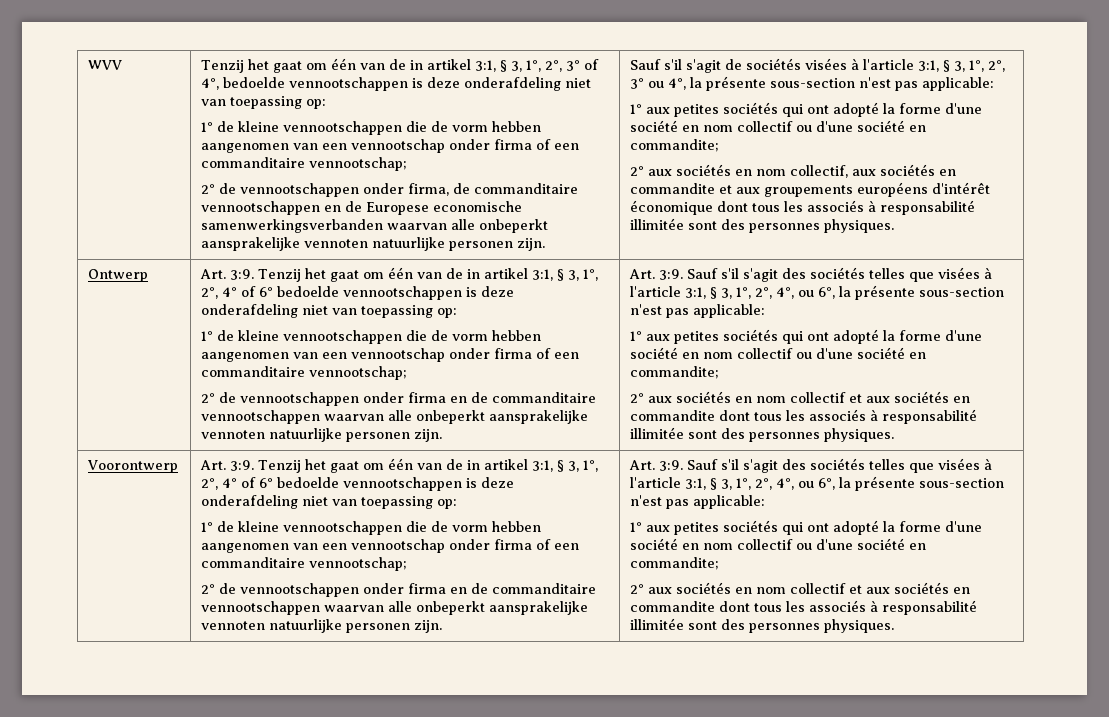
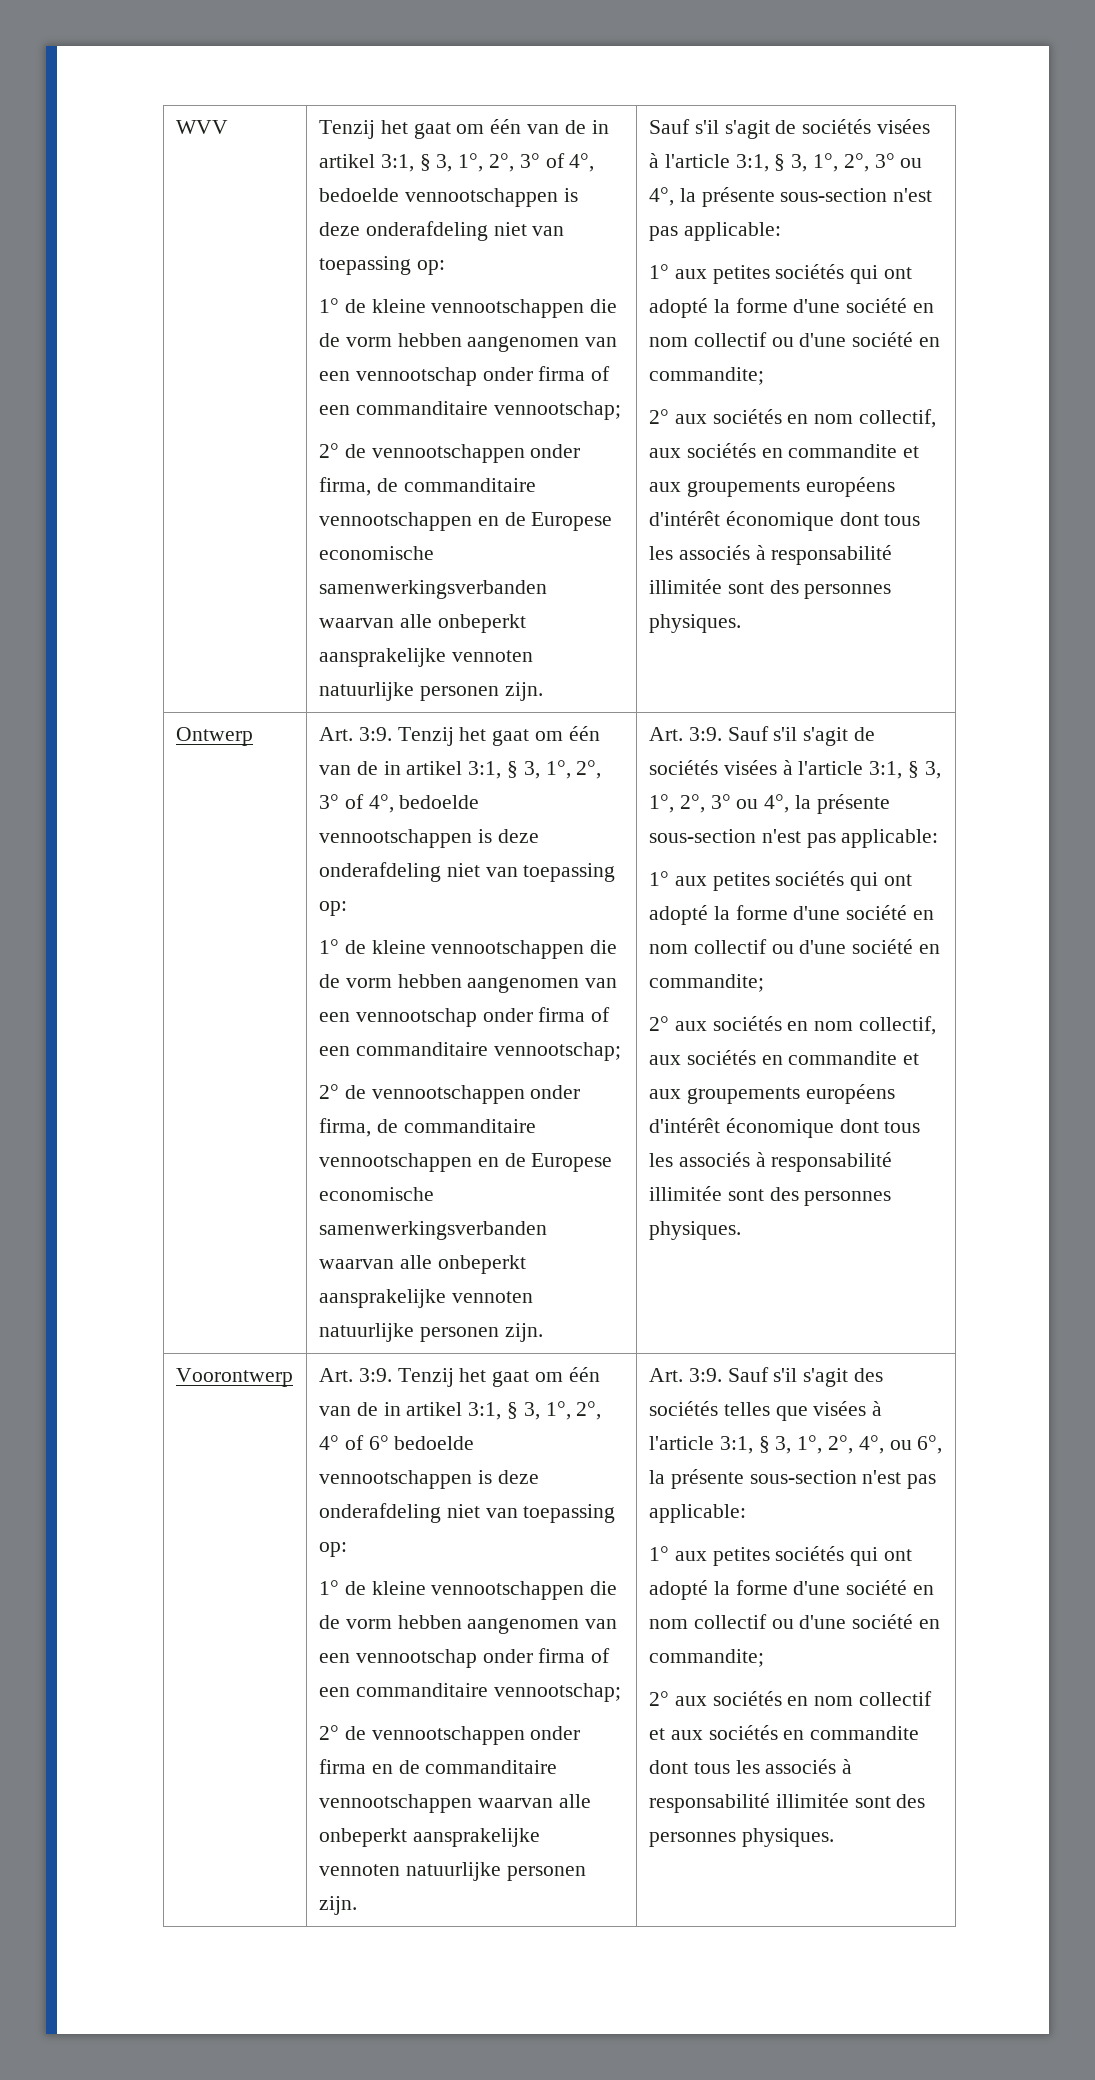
[222,286,274,297] 4° of 6° -> [318,794,394,813] 3° of 4°,
[408,392,597,403] [201,410,321,424] firma en de commanditaire vennootschappen -> [318,1118,536,1137] [318,1153,613,1172] [318,1187,434,1201] [318,1221,547,1240] firma, de commanditaire vennootschappen en de Europese economische samenwerkingsverbanden
[782,267,993,282] [630,286,836,299] des sociétés telles que visées à l'article 3:1, § 3, 1°, 2°, 4°, ou 6°, -> [853,727,875,741] [648,760,941,779] [648,794,790,813] de sociétés visées à l'article 3:1, § 3, 1°, 2°, 3° ou 4°,
[790,391,971,403] [630,410,716,421] collectif et aux sociétés en commandite -> [858,1016,936,1035] [648,1050,920,1065] [648,1084,895,1104] [648,1118,834,1138] collectif, aux sociétés en commandite et aux groupements européens d'intérêt économique

